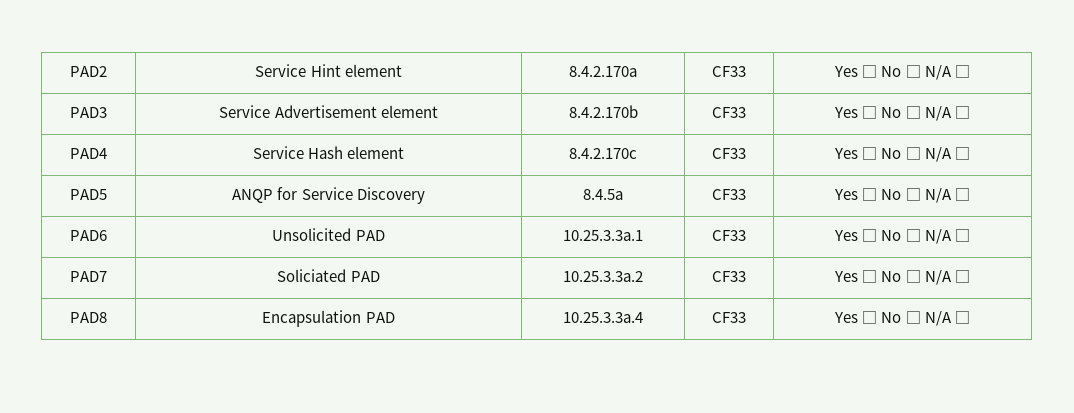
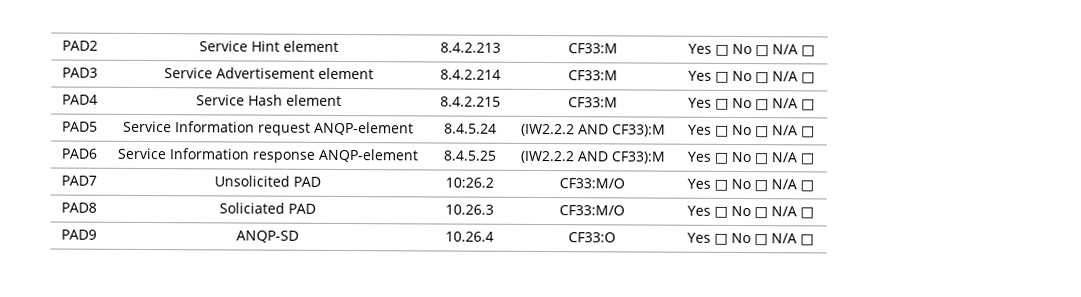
[569,66,637,77] [712,66,746,77] 8.4.2.170a | CF33 -> [439,42,501,53] [568,43,618,54] 8.4.2.213 | CF33:M
[568,105,638,118] [712,107,746,118] 8.4.2.170b | CF33 -> [439,69,501,80] [568,70,618,81] 8.4.2.214 | CF33:M
[569,148,637,159] [712,148,746,159] 8.4.2.170c | CF33 -> [439,96,501,107] [568,97,618,108] 8.4.2.215 | CF33:M
[232,187,425,204] [583,189,623,200] [712,189,746,200] ANQP for Service Discovery | 8.4.5a | CF33 -> [122,120,414,136] [443,123,497,134] [520,123,666,137] Service Information request ANQP-element | 8.4.5.24 | (IW2.2.2 AND CF33):M
[272,228,385,241] [563,230,643,241] [712,230,746,241] Unsolicited PAD | 10.25.3.3a.1 | CF33 -> [116,147,418,163] [442,150,496,161] [519,150,665,164] Service Information response ANQP-element | 8.4.5.25 | (IW2.2.2 AND CF33):M
[277,269,380,282] [563,271,643,282] [712,271,746,282] Soliciated PAD | 10.25.3.3a.2 | CF33 -> [214,175,321,187] [444,177,494,188] [559,178,625,189] Unsolicited PAD | 10:26.2 | CF33:M/O
[262,310,395,327] [563,312,643,323] [712,312,746,323] [834,311,970,326] Encapsulation PAD | 10.25.3.3a.4 | CF33 | Yes □ No □ N/A □ -> [219,202,316,214] [444,204,494,215] [559,205,625,216] [687,205,814,219] [60,229,97,240] [236,230,299,243] [444,231,494,242] [568,232,616,243] [687,232,814,246] Soliciated PAD | 10.26.3 | CF33:M/O | Yes □ No □ N/A □ // PAD9 | ANQP-SD | 10.26.4 | CF33:O | Yes □ No □ N/A □

